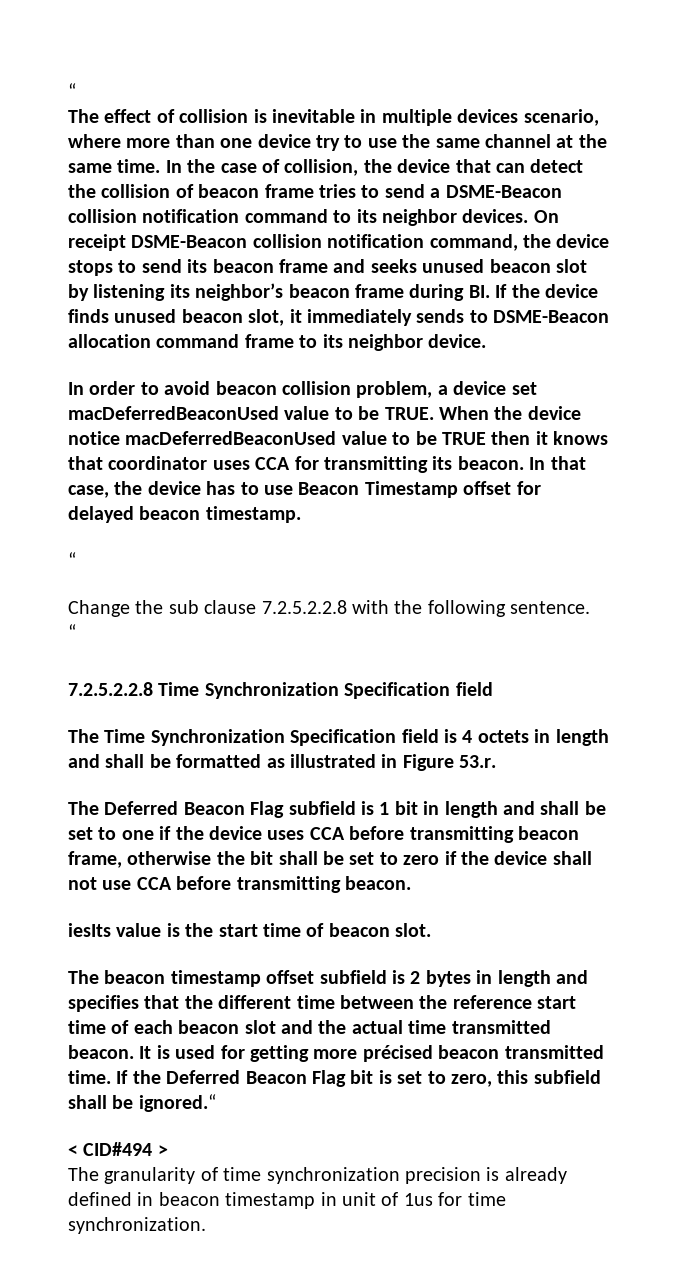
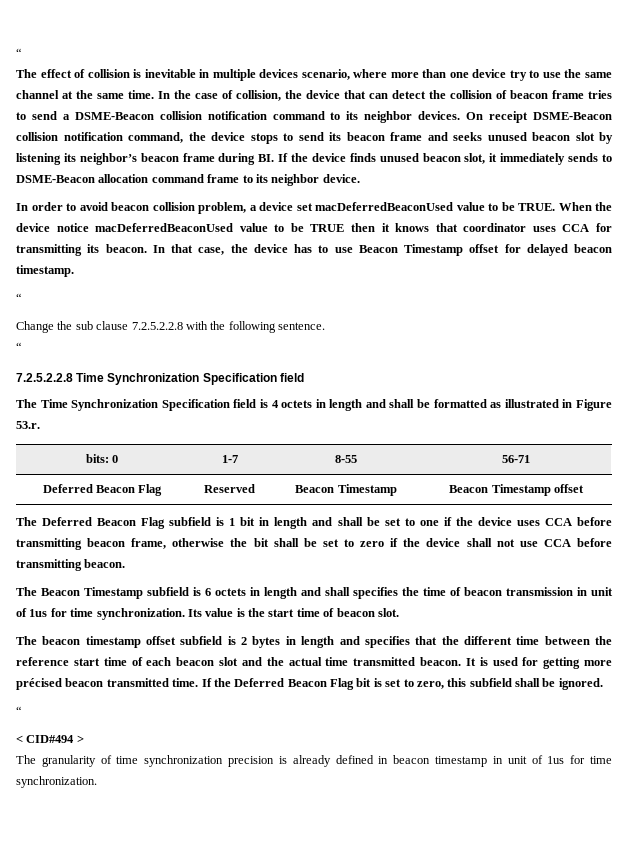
(497, 761) none -> [85,454,119,463] [221,455,238,463] [335,455,357,463] [502,455,530,463] [42,484,163,496] [204,484,255,493] [295,484,397,496] [449,484,584,496] // bits: 0 | 1-7 | 8-55 | 56-71 // Deferred Beacon Flag | Reserved | Beacon Timestamp | Beacon Timestamp offset
[68,923,111,937] iesIts -> [16,587,613,599] [16,608,202,620] The Beacon Timestamp subfield is 6 octets in length and shall specifies the time of beacon transmission in unit of 1us for time synchronization. Its
[138,1094,216,1112] ignored.“ -> [558,678,603,690] [16,706,22,715] ignored. // “

